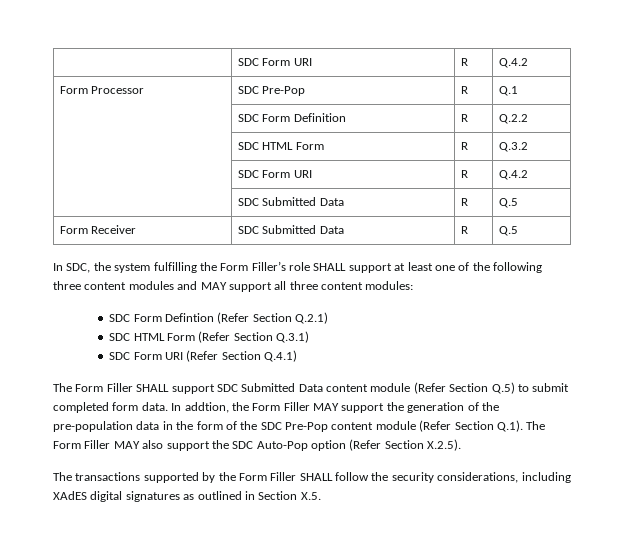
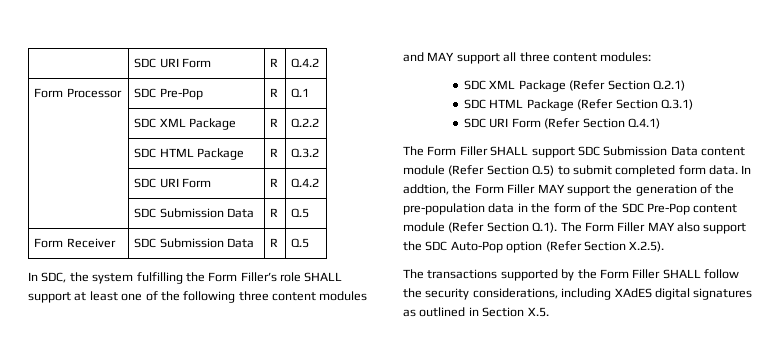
[237,58,312,66] | SDC Form URI -> [134,58,211,68] | SDC URI Form
[262,113,346,122] Form Definition -> [159,118,236,130] XML Package
[295,142,324,150] Form -> [196,148,244,160] Package
[262,170,312,178] Form URI -> [159,178,211,188] URI Form
[262,197,317,206] Submitted -> [159,208,224,218] Submission
[262,225,317,234] Submitted -> [159,238,224,248] Submission
[133,313,215,322] Form Defintion -> [489,80,566,92] XML Package
[167,333,196,341] Form -> [526,99,574,111] Package
[133,352,184,360] Form URI -> [489,118,541,128] URI Form
[241,383,296,392] Submitted -> [603,146,668,156] Submission

